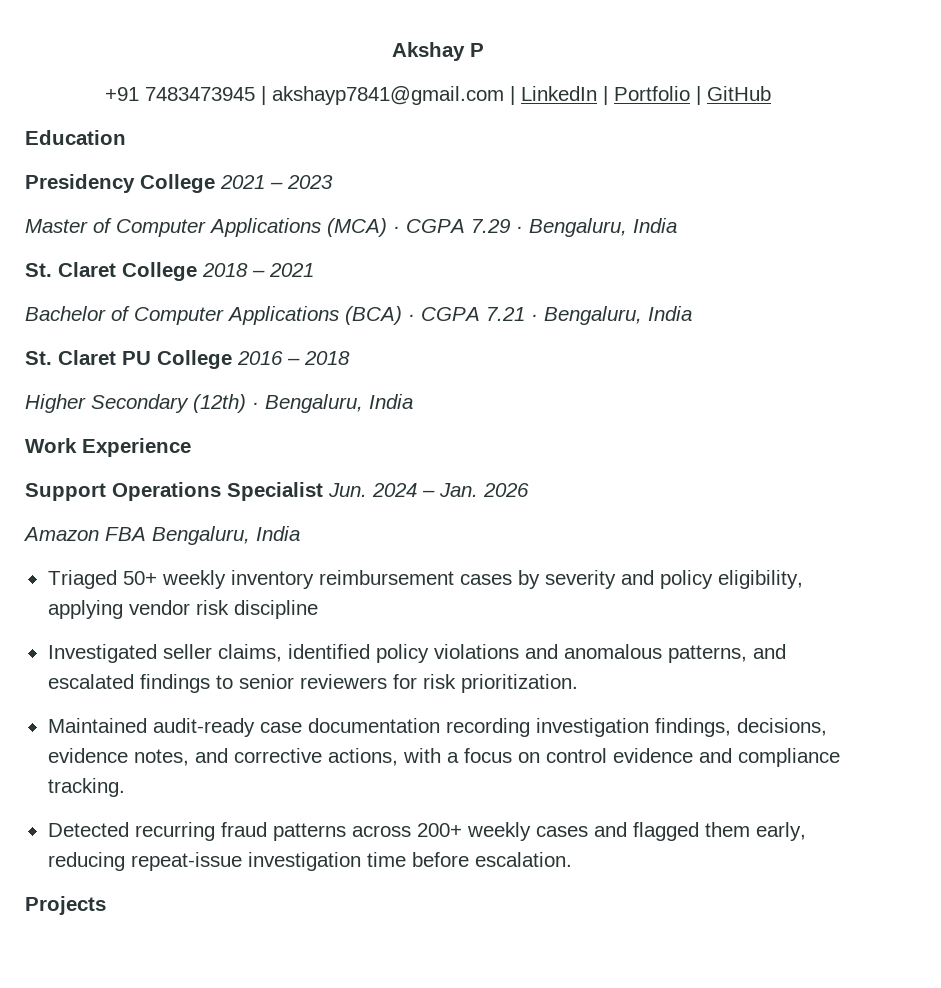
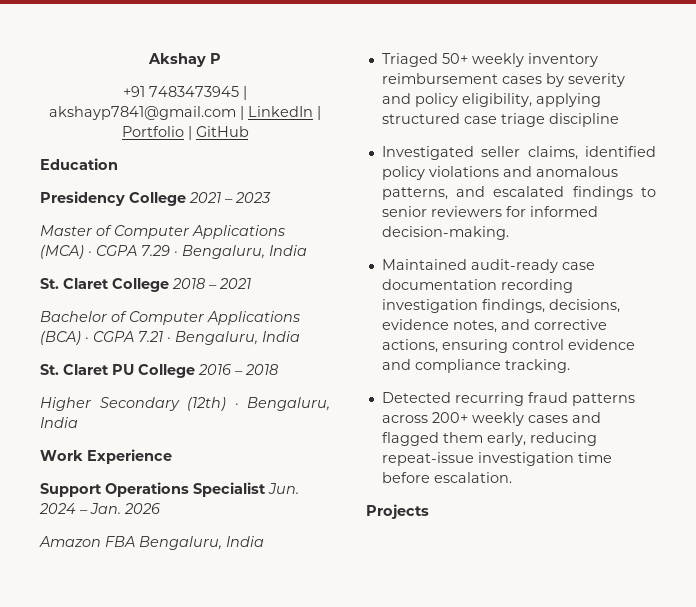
[128,600,229,615] vendor risk -> [381,113,545,127] structured case triage
[422,674,578,693] risk prioritization. -> [529,206,598,217] [381,226,509,240] informed decision-making.
[402,748,540,763] with a focus on -> [441,339,508,353] ensuring

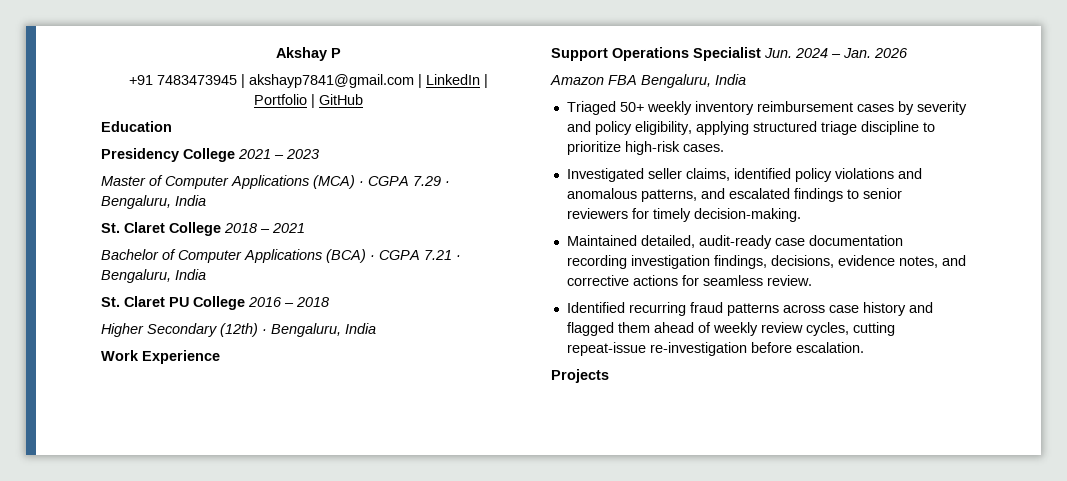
[463,116,497,124] case -> (817, 126) none
(619, 120) none -> [922,122,935,132] [566,141,724,155] to prioritize high-risk cases.
[529,206,598,217] informed -> [652,208,691,222] timely
(467, 264) none -> [640,235,695,248] detailed,
[381,339,635,353] [381,359,570,373] [381,392,635,406] [381,412,601,426] [381,432,597,446] [381,452,612,466] actions, ensuring control evidence and compliance tracking. // Detected recurring fraud patterns across 200+ weekly cases and flagged them early, reducing repeat-issue investigation time -> [632,275,812,286] [566,302,933,316] [566,322,895,336] [566,342,747,356] actions for seamless review. // Identified recurring fraud patterns across case history and flagged them ahead of weekly review cycles, cutting repeat-issue re-investigation

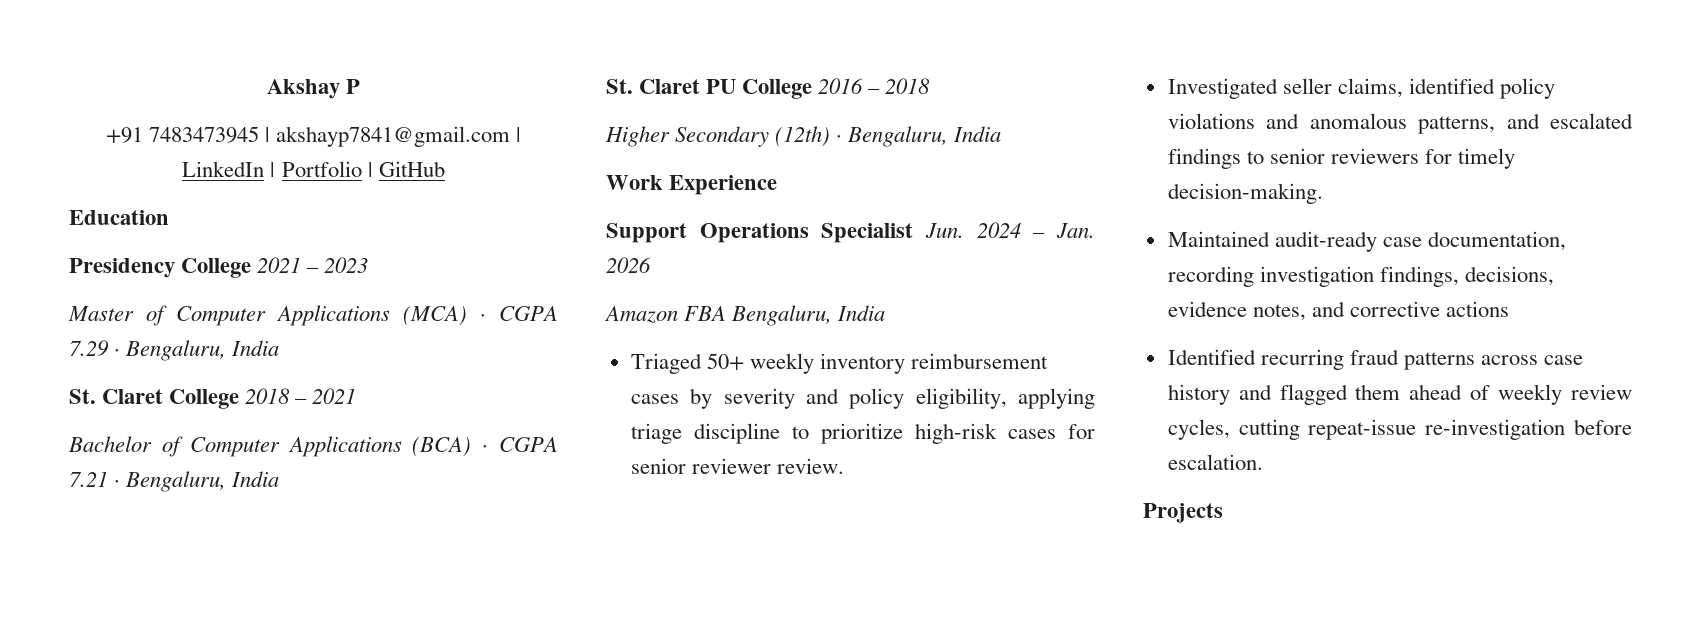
[752,121,817,132] structured -> (1095, 398) none
[682,144,724,152] cases. -> [1007,424,1095,439] [630,458,844,474] cases for senior reviewer review.
[640,235,695,248] detailed, -> (1270, 239) none
[808,235,903,246] documentation -> [1427,231,1566,251] documentation,
[681,275,812,286] for seamless review. -> (1510, 309) none

